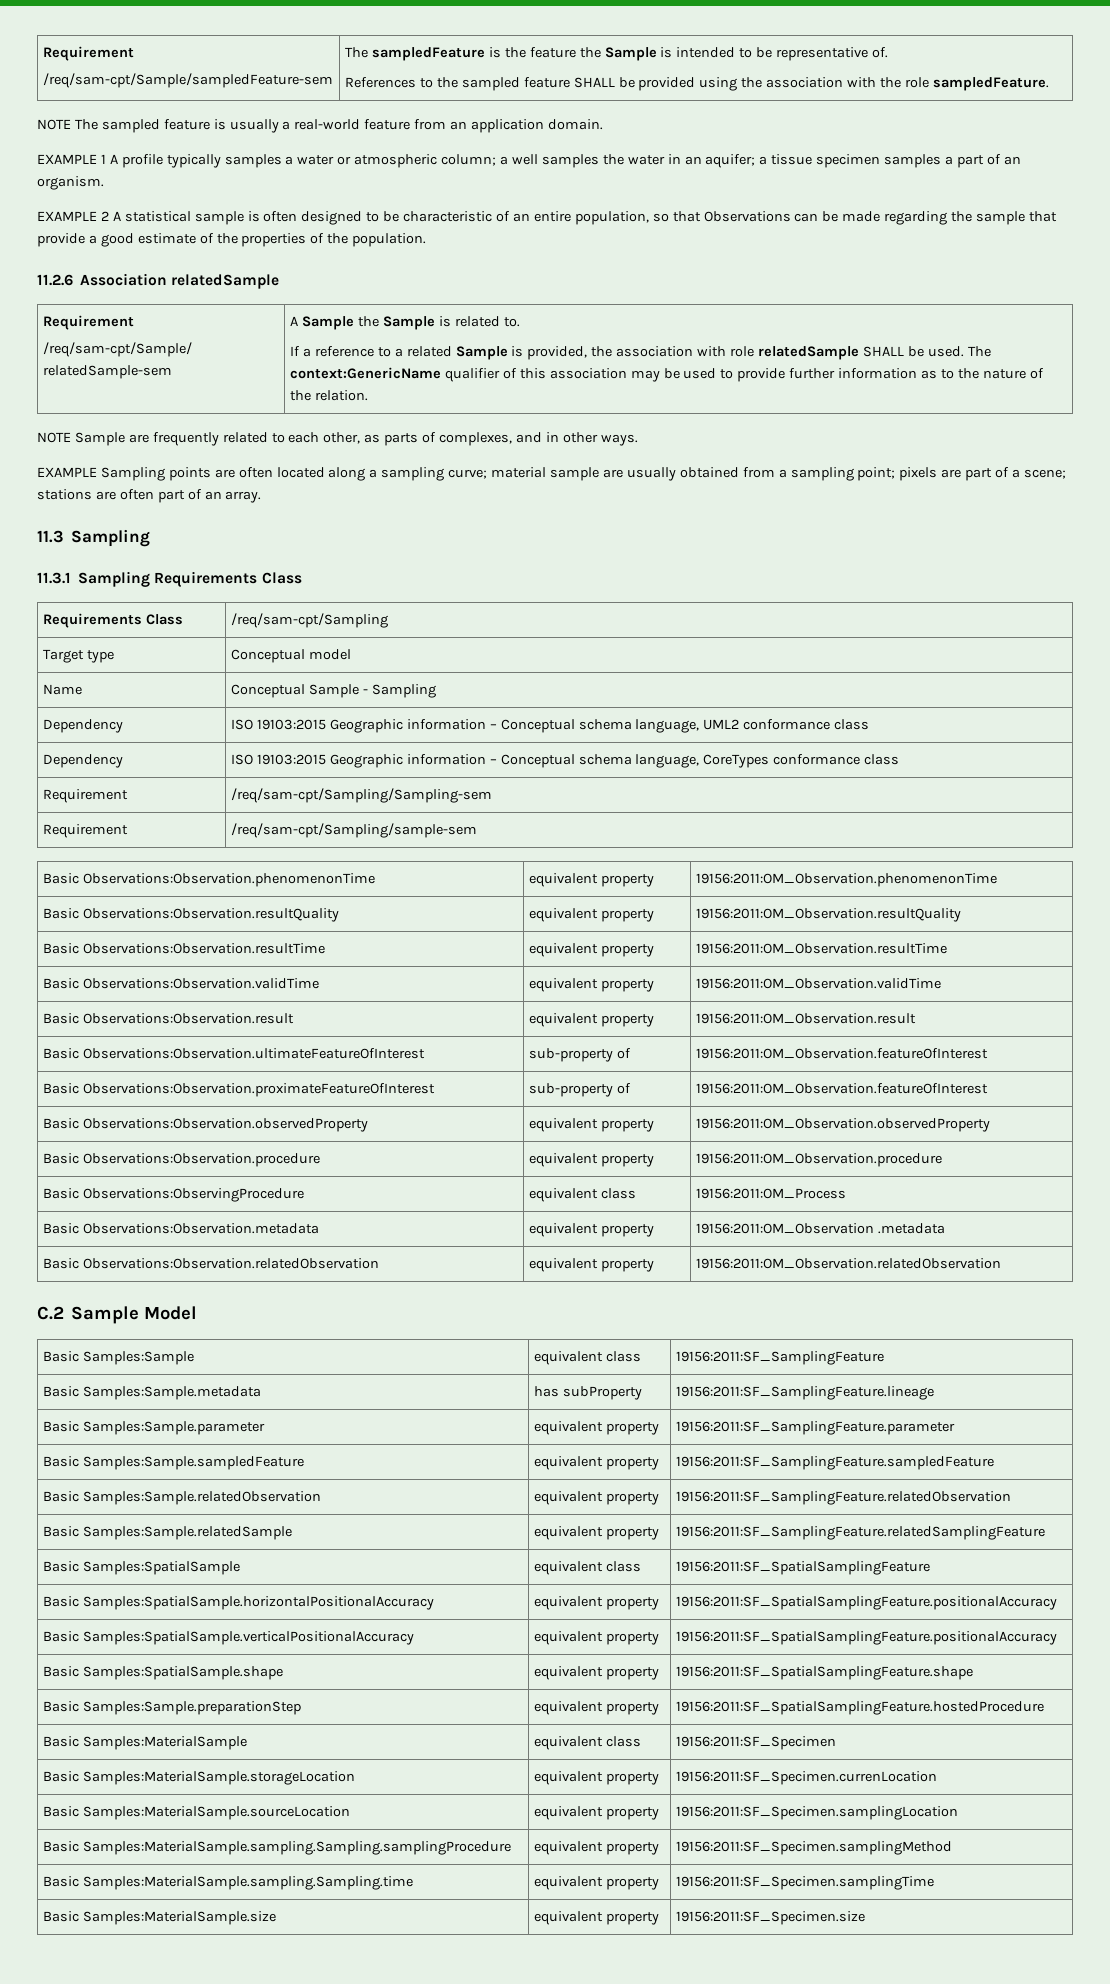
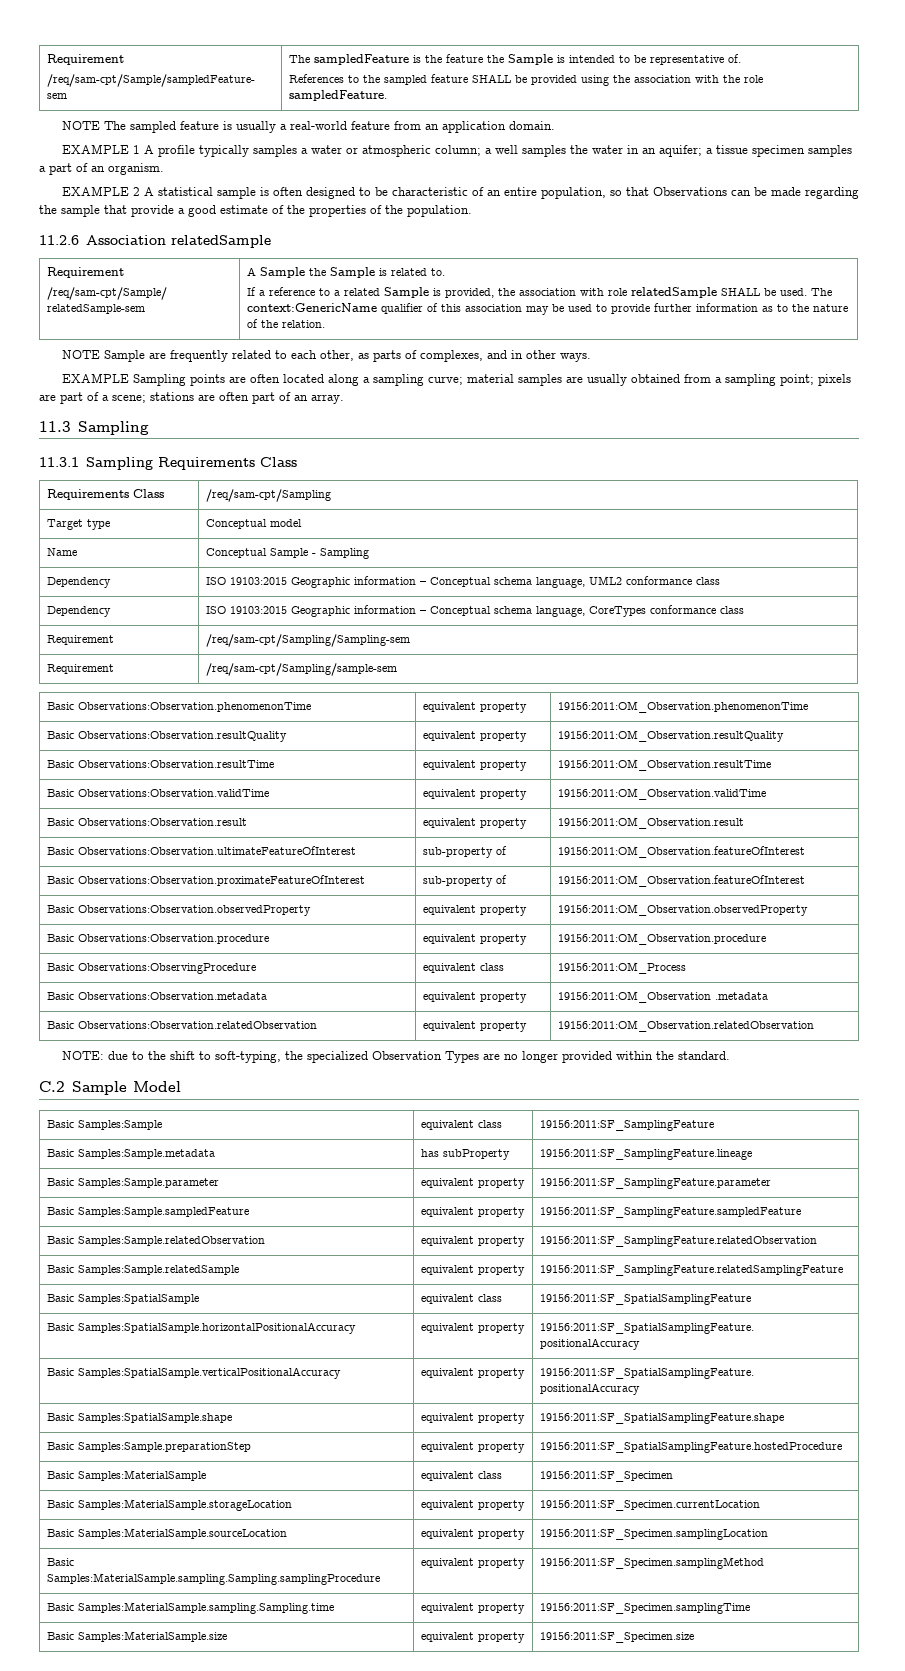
[550,467,600,481] sample -> [517,374,562,386] samples
(1002, 1263) none -> [61,1051,730,1063] // NOTE: due to the shift to soft-typing, the specialized Observation Types are no longer provided within the standard.
[676,1771,938,1785] 19156:2011:SF_Specimen.currenLocation -> [539,1500,760,1511] 19156:2011:SF_Specimen.currentLocation

